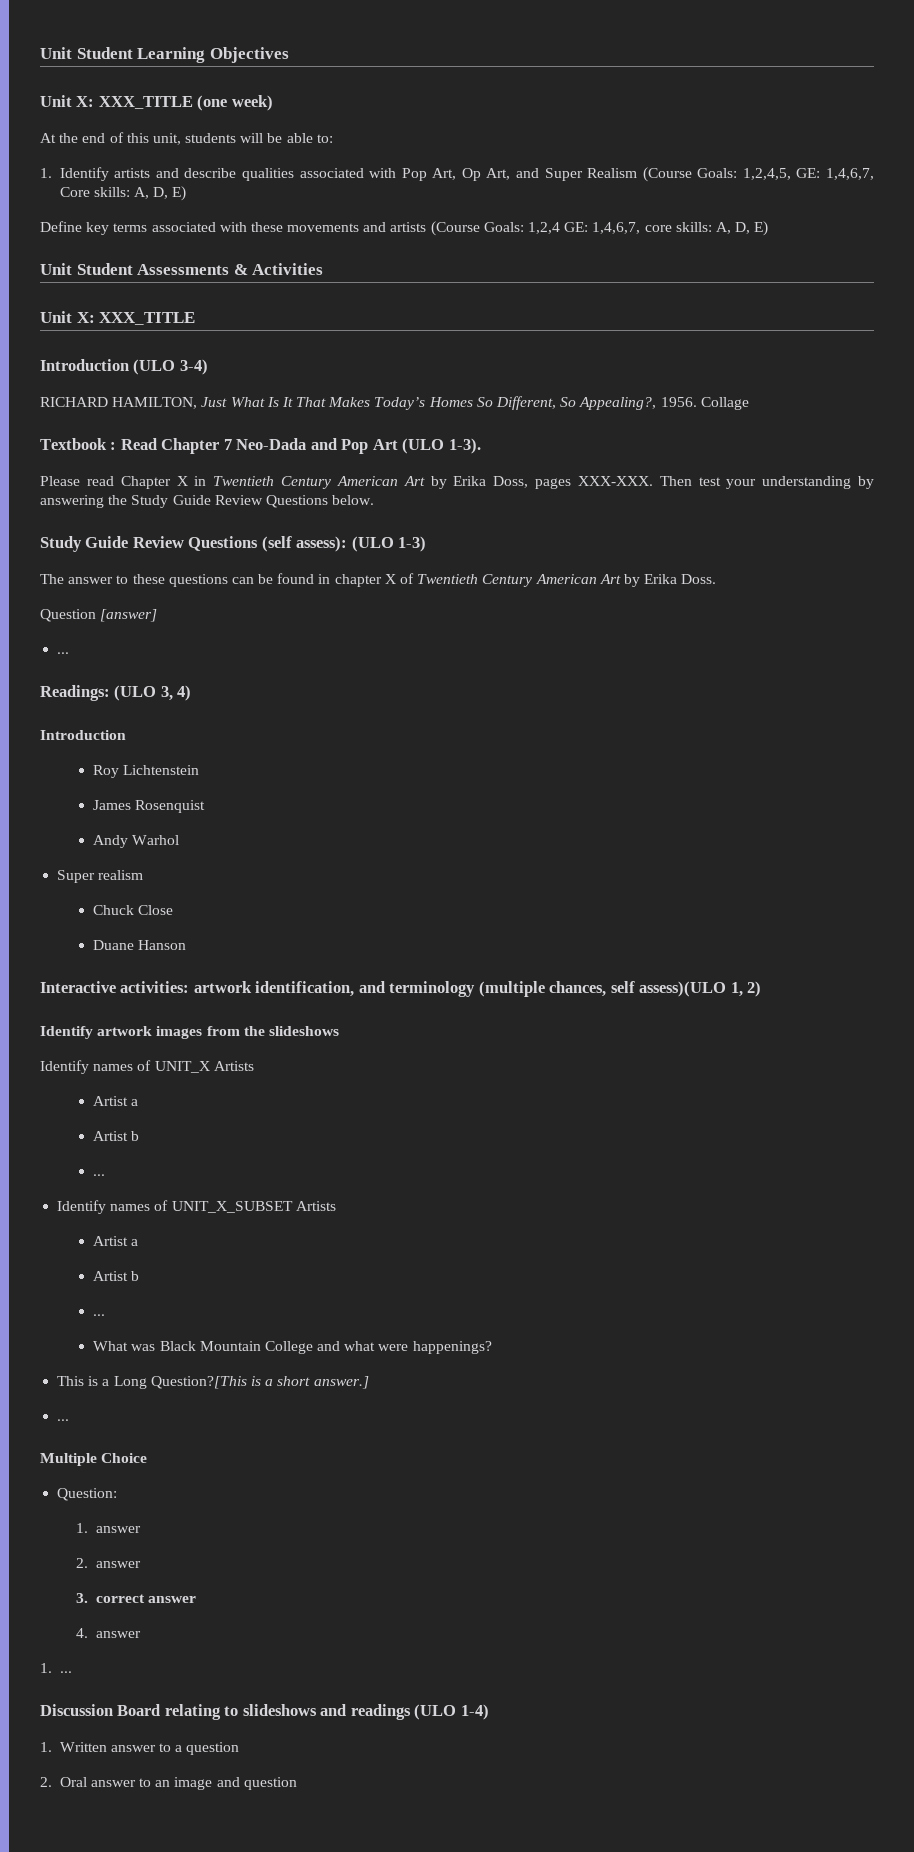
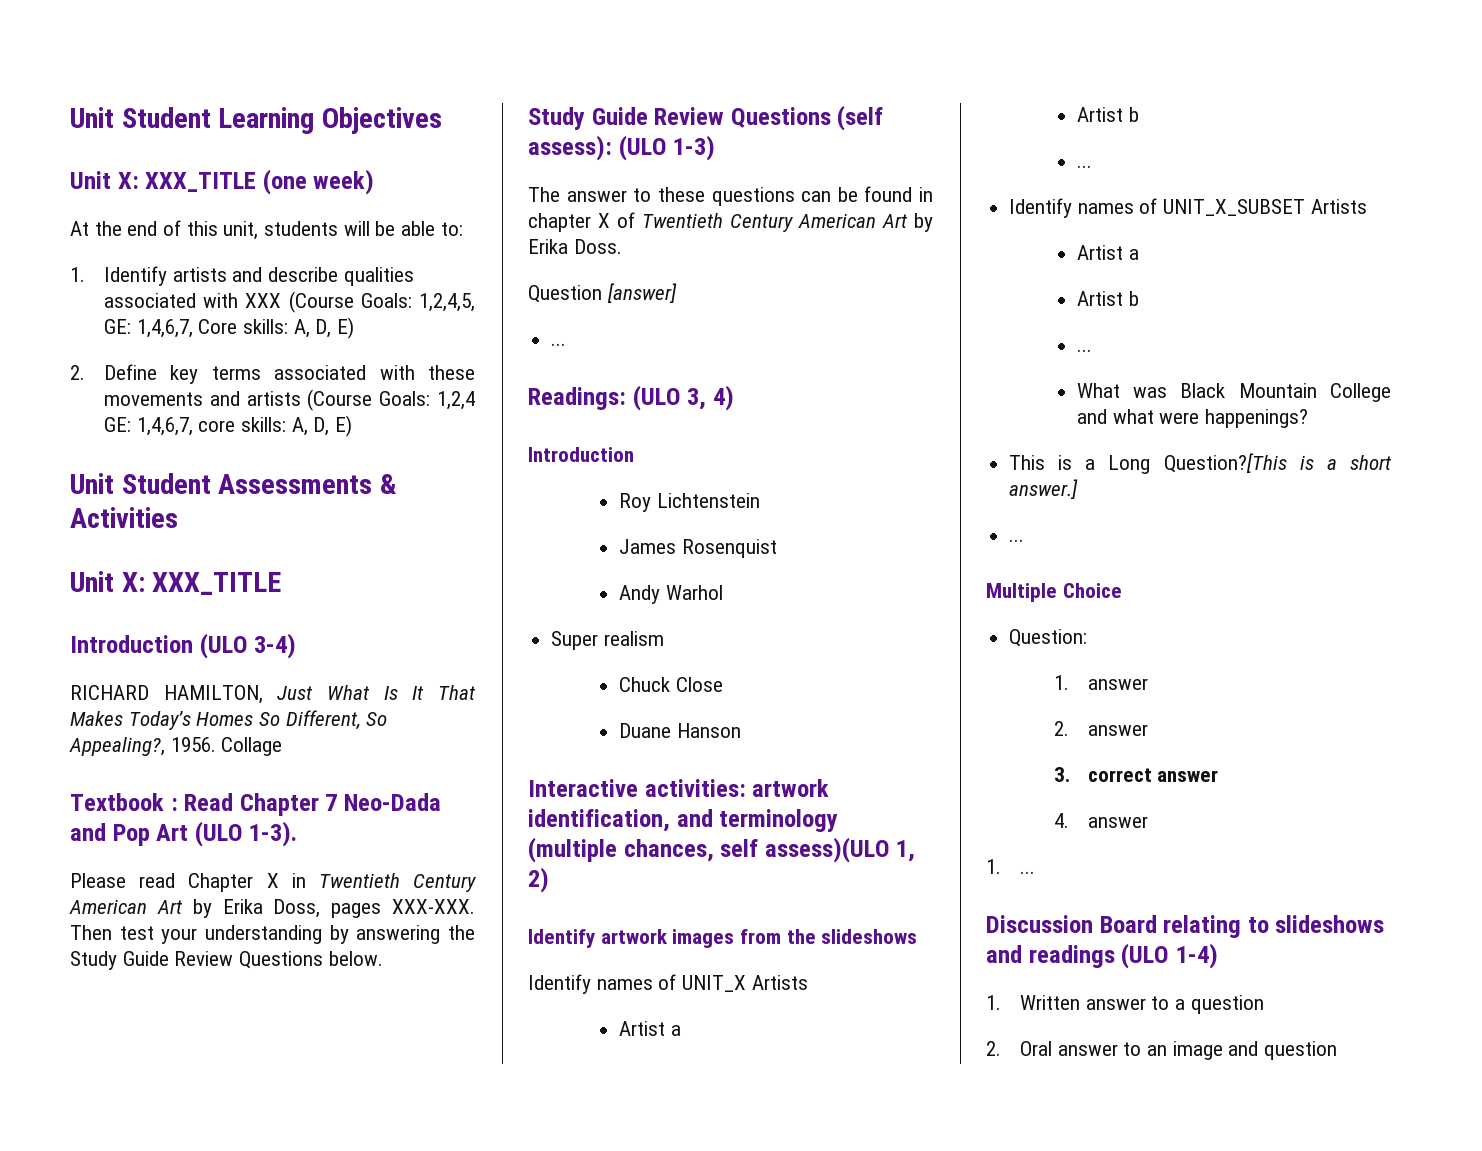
[401,168,638,181] Pop Art, Op Art, and Super Realism -> [245,293,282,308] XXX
(187, 193) none -> [70,365,85,380] 2.

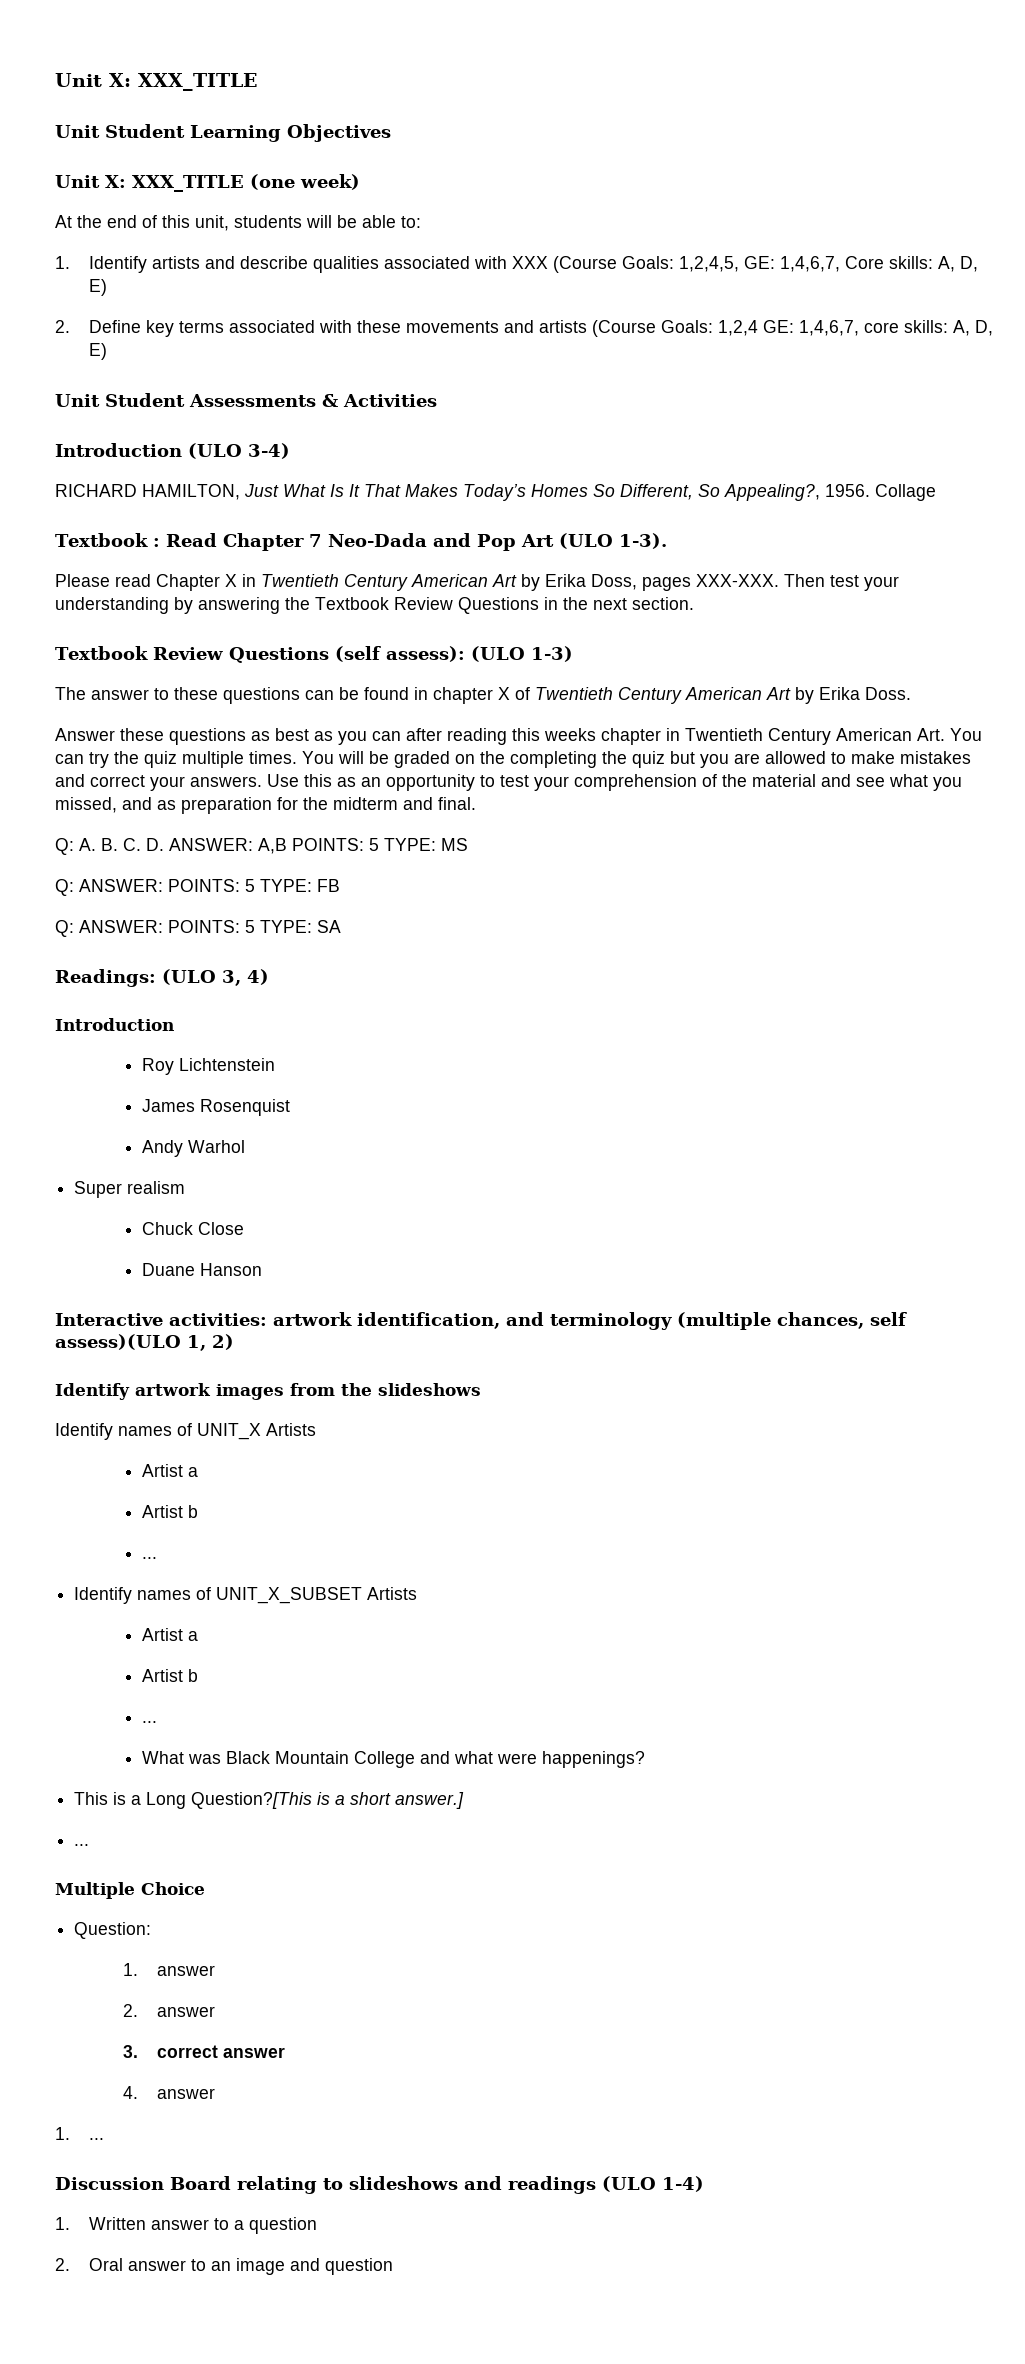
[70,107,114,128] Unit -> [55,73,257,91] [55,125,100,138] Unit X: XXX_TITLE // Unit
[70,571,282,595] // Unit X: XXX_TITLE -> (437, 400) none
[70,951,383,970] [528,107,648,130] Study Guide Review Questions below. // Study Guide -> [315,597,694,614] [55,646,148,660] Textbook Review Questions in the next section. // Textbook
[528,283,677,303] [551,343,567,346] Question [answer] // ... -> [55,728,982,745] [55,751,971,768] [55,774,962,791] [55,797,476,814] [55,838,468,855] [55,879,340,896] [55,920,341,937] Answer these questions as best as you can after reading this weeks chapter in Twentieth Century American Art. You can try the quiz multiple times. You will be graded on the completing the quiz but you are allowed to make mistakes and correct your answers. Use this as an opportunity to test your comprehension of the material and see what you missed, and as preparation for the midterm and final. // Q: A. B. C. D. ANSWER: A,B POINTS: 5 TYPE: MS // Q: ANSWER: POINTS: 5 TYPE: FB // Q: ANSWER: POINTS: 5 TYPE: SA

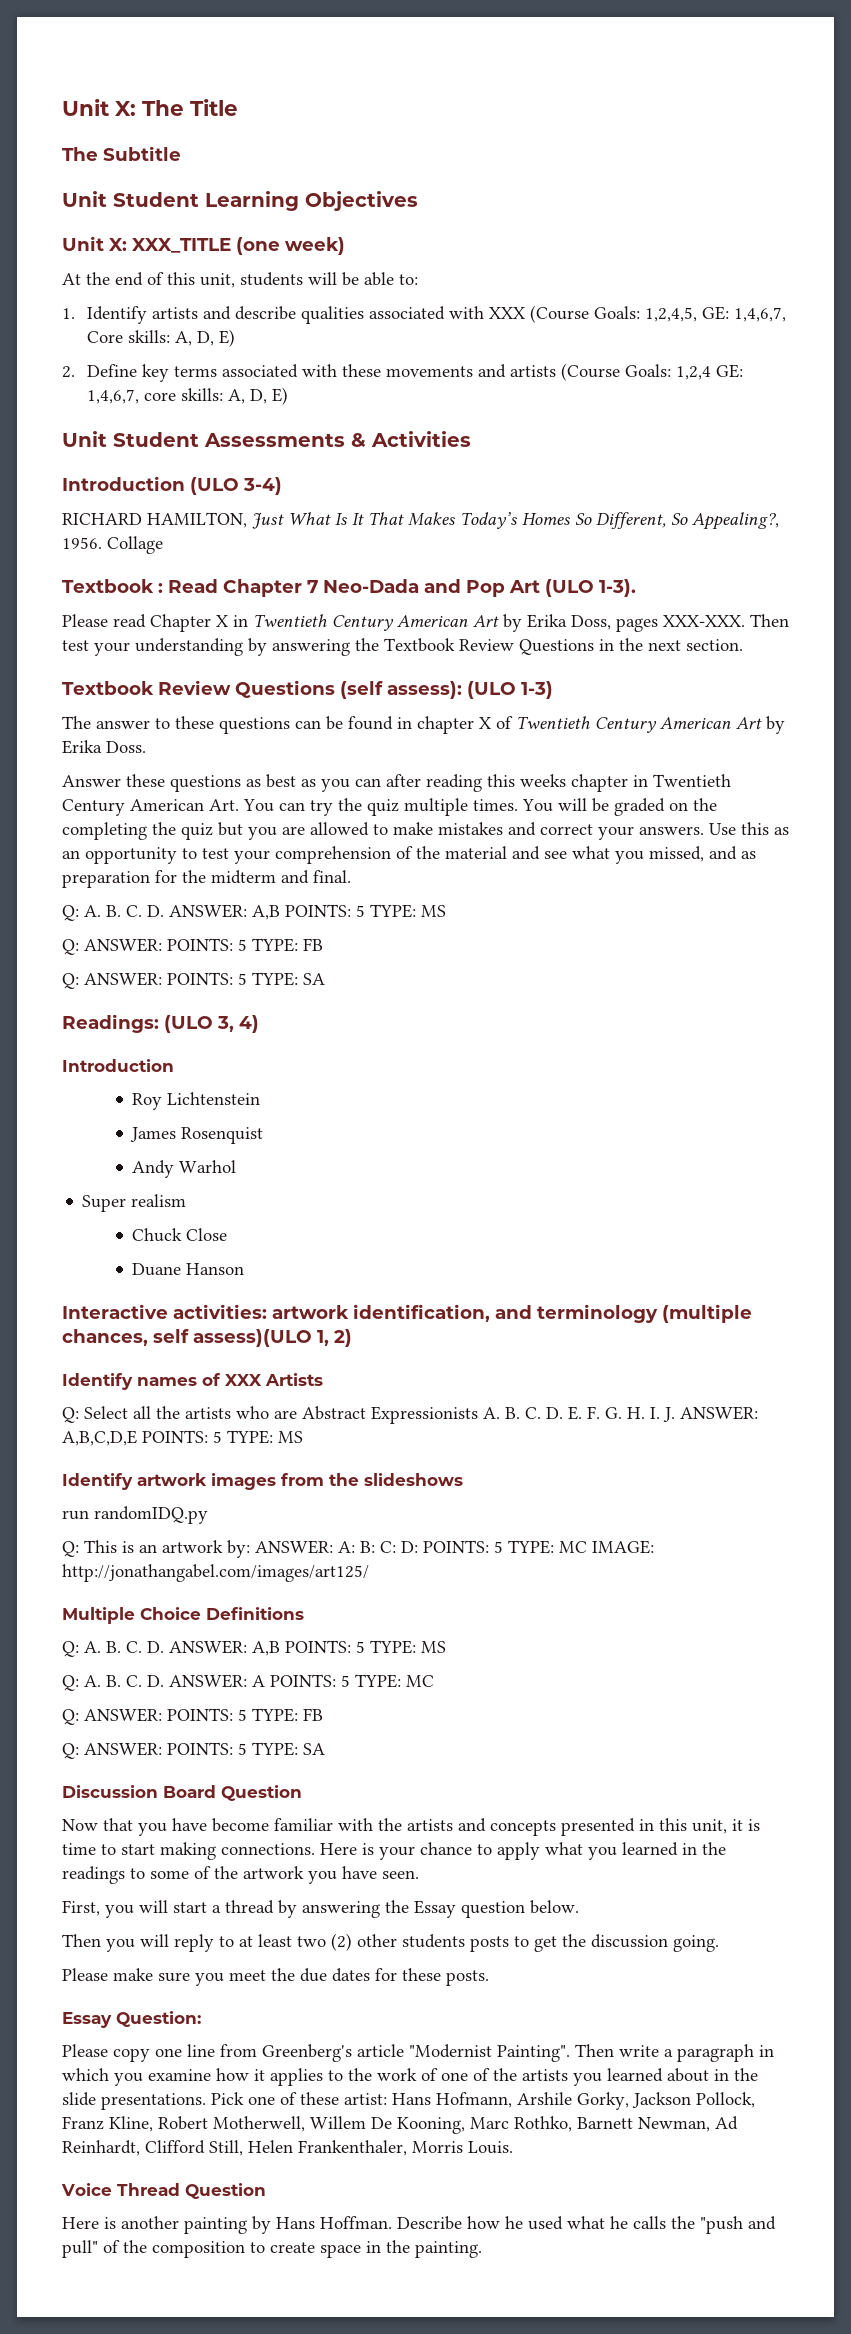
[55,73,257,91] Unit X: XXX_TITLE -> [62,99,238,116] [62,146,181,161] Unit X: The Title // The Subtitle
(234, 1342) none -> [62,1373,323,1390] [62,1406,758,1424] [62,1430,303,1446] // Identify names of XXX Artists // Q: Select all the artists who are Abstract Expressionists A. B. C. D. E. F. G. H. I. J. ANSWER: A,B,C,D,E POINTS: 5 TYPE: MS
[55,1423,316,1440] [142,1464,199,1477] [142,1505,199,1518] [142,1557,158,1559] [74,1587,418,1604] [142,1628,199,1641] [142,1669,199,1682] [142,1721,158,1723] [142,1751,646,1768] [74,1792,465,1809] [74,1844,90,1846] [55,1882,205,1899] [74,1922,152,1939] [122,1963,215,1976] [122,2004,215,2017] [122,2045,285,2058] [122,2086,215,2099] [55,2127,104,2140] [55,2176,704,2194] [55,2217,317,2234] [55,2258,393,2275] Identify names of UNIT_X Artists // Artist a // Artist b // ... // Identify names of UNIT_X_SUBSET Artists // Artist a // Artist b // ... // What was Black Mountain College and what were happenings? // This is a Long Question?[This is a short answer.] // ... // Multiple Choice // Question: // 1. answer // 2. answer // 3. correct answer // 4. answer // 1. ... // Discussion Board relating to slideshows and readings (ULO 1-4) // 1. Written answer to a question // 2. Oral answer to an image and question -> [62,1506,208,1524] [62,1540,654,1558] [62,1564,369,1582] [62,1607,304,1624] [62,1640,446,1657] [62,1674,434,1691] [62,1708,323,1725] [62,1742,325,1759] [62,1785,302,1801] [62,1818,760,1836] [62,1842,726,1860] [62,1866,419,1884] [62,1900,579,1918] [62,1933,719,1952] [62,1968,489,1986] [62,2011,201,2028] [62,2044,774,2062] [62,2068,758,2086] [62,2092,755,2110] [62,2116,738,2134] [62,2140,513,2156] [61,2183,266,2199] [62,2216,776,2234] [62,2240,482,2258] run randomIDQ.py // Q: This is an artwork by: ANSWER: A: B: C: D: POINTS: 5 TYPE: MC IMAGE: http://jonathangabel.com/images/art125/ // Multiple Choice Definitions // Q: A. B. C. D. ANSWER: A,B POINTS: 5 TYPE: MS // Q: A. B. C. D. ANSWER: A POINTS: 5 TYPE: MC // Q: ANSWER: POINTS: 5 TYPE: FB // Q: ANSWER: POINTS: 5 TYPE: SA // Discussion Board Question // Now that you have become familiar with the artists and concepts presented in this unit, it is time to start making connections. Here is your chance to apply what you learned in the readings to some of the artwork you have seen. // First, you will start a thread by answering the Essay question below. // Then you will reply to at least two (2) other students posts to get the discussion going. // Please make sure you meet the due dates for these posts. // Essay Question: // Please copy one line from Greenberg's article "Modernist Painting". Then write a paragraph in which you examine how it applies to the work of one of the artists you learned about in the slide presentations. Pick one of these artist: Hans Hofmann, Arshile Gorky, Jackson Pollock, Franz Kline, Robert Motherwell, Willem De Kooning, Marc Rothko, Barnett Newman, Ad Reinhardt, Clifford Still, Helen Frankenthaler, Morris Louis. // Voice Thread Question // Here is another painting by Hans Hoffman. Describe how he used what he calls the "push and pull" of the composition to create space in the painting.

